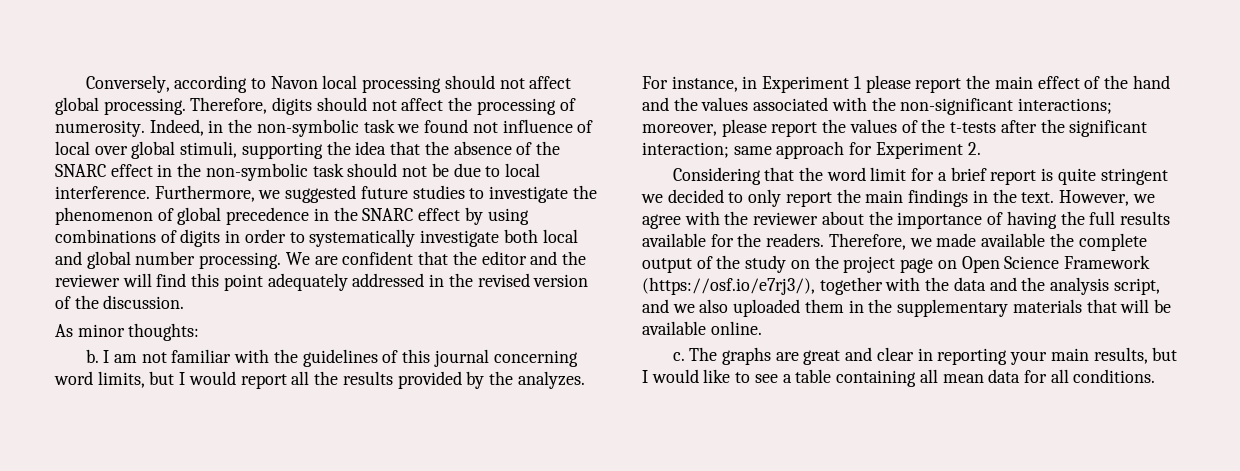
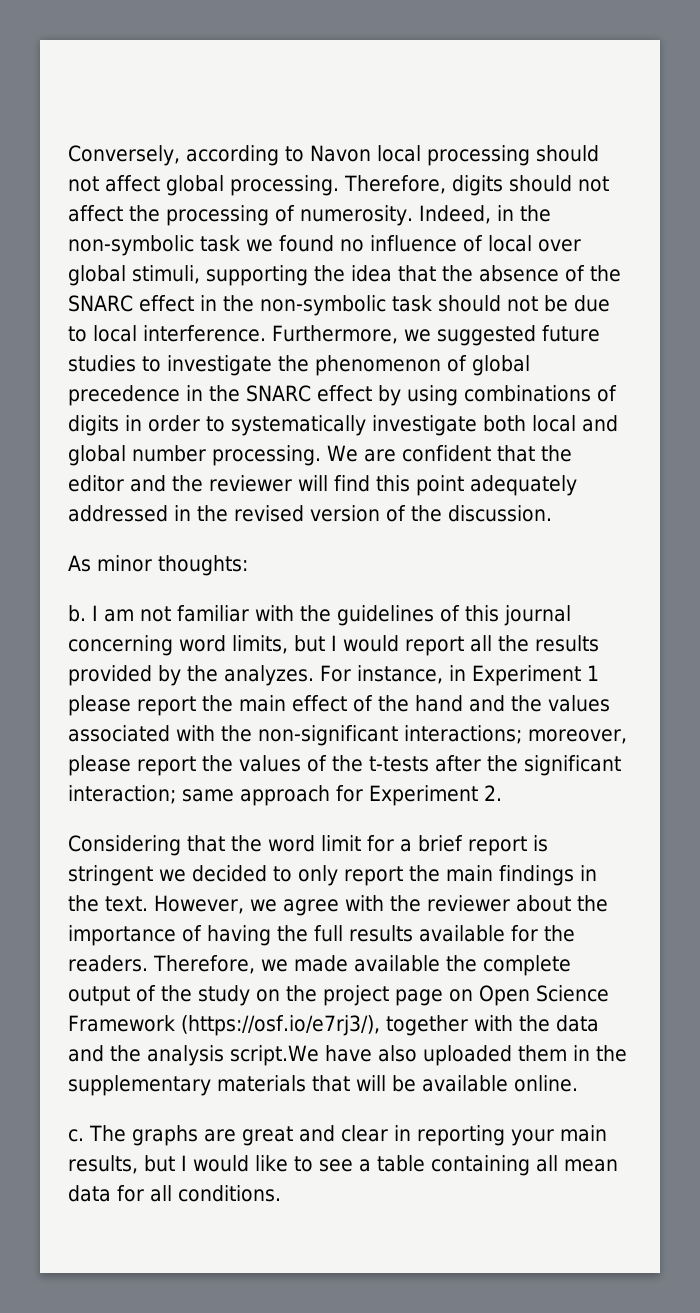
[472,122,498,133] not -> [340,239,364,252] no
[1057,168,1096,185] quite -> (548, 843) none
[1113,278,1160,295] [642,299,695,313] script, and we -> [230,1045,372,1066] script.We have

